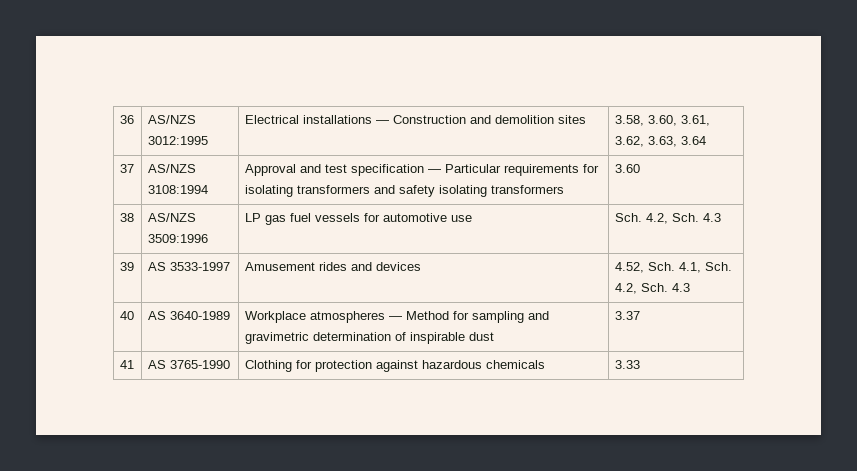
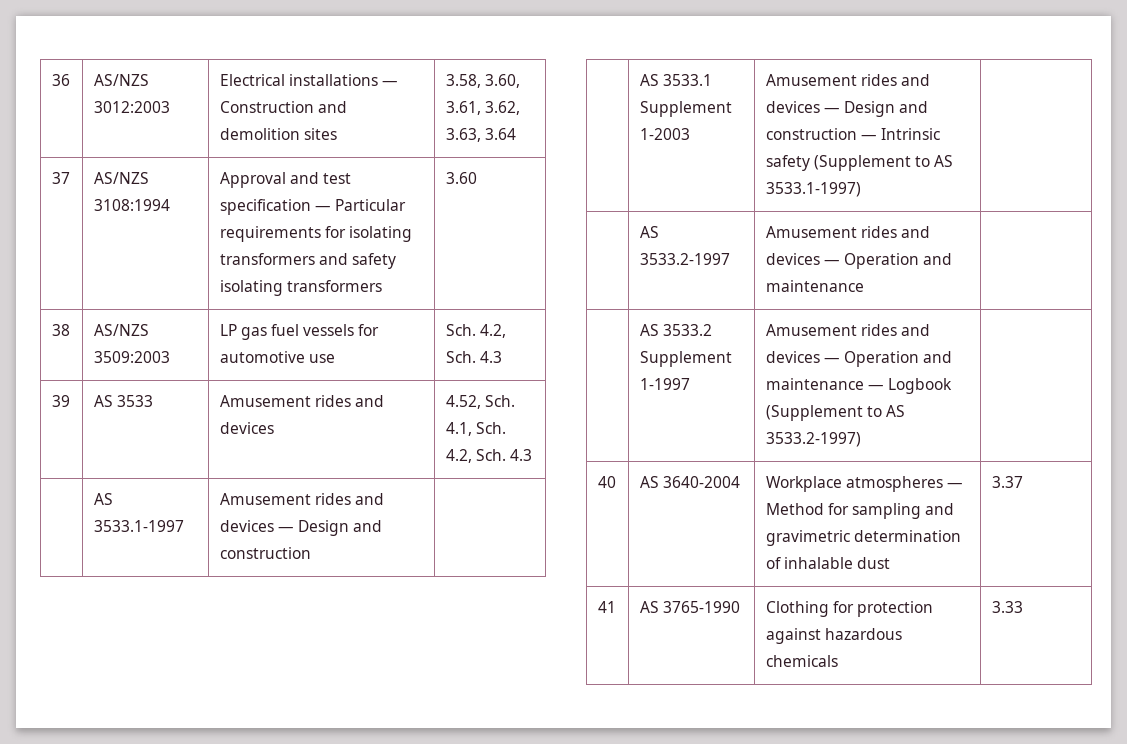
[147,136,208,145] 3012:1995 -> [93,101,170,113] 3012:2003
[147,234,208,243] 3509:1996 -> [93,351,170,363] 3509:2003
[169,262,230,271] 3533-1997 -> [116,395,153,407] 3533
(690, 287) none -> [93,493,113,505] [93,520,184,532] [219,493,384,505] [219,520,383,536] [219,547,311,559] [639,74,712,86] [639,101,732,117] [639,128,690,140] [765,74,930,86] [765,101,929,117] [765,128,940,140] [765,155,954,171] [765,182,861,197] [639,226,659,238] [639,253,730,265] [765,226,930,238] [765,253,953,269] [765,280,864,292] [639,324,712,336] [639,351,732,367] [639,378,690,390] [765,324,930,336] [765,351,953,367] [765,378,952,394] [765,405,905,421] [765,432,861,447] // | AS 3533.1-1997 | Amusement rides and devices — Design and construction | // | AS 3533.1 Supplement 1-2003 | Amusement rides and devices — Design and construction — Intrinsic safety (Supplement to AS 3533.1-1997) | // | AS 3533.2-1997 | Amusement rides and devices — Operation and maintenance | // | AS 3533.2 Supplement 1-1997 | Amusement rides and devices — Operation and maintenance — Logbook (Supplement to AS 3533.2-1997) |
[169,311,230,320] 3640-1989 -> [662,476,740,488] 3640-2004
[409,332,465,344] inspirable -> [783,557,853,569] inhalable

